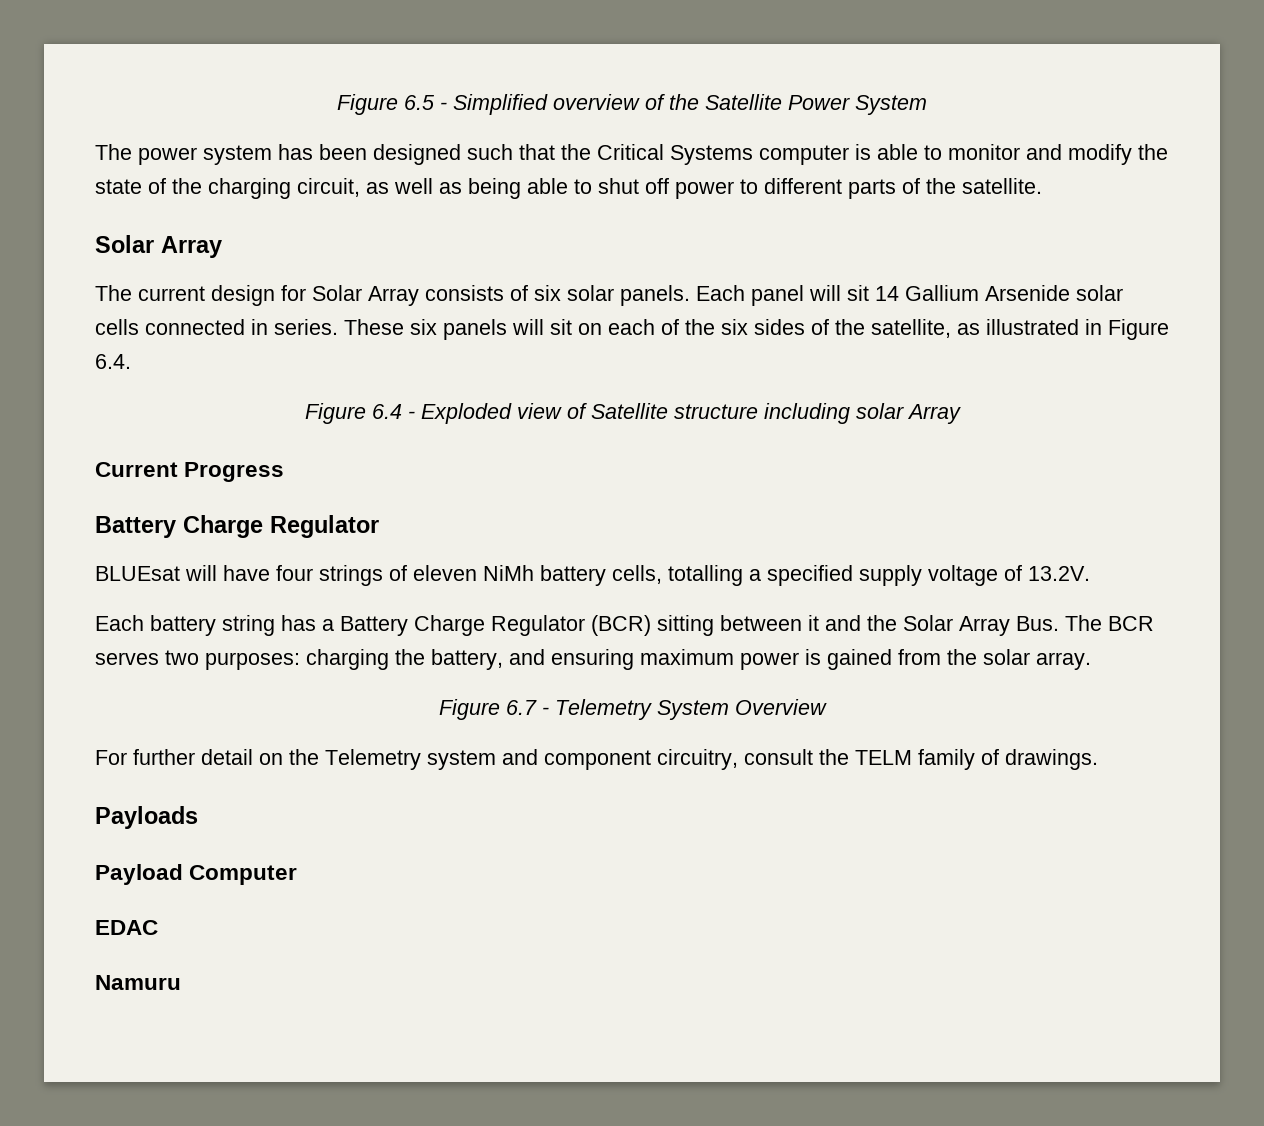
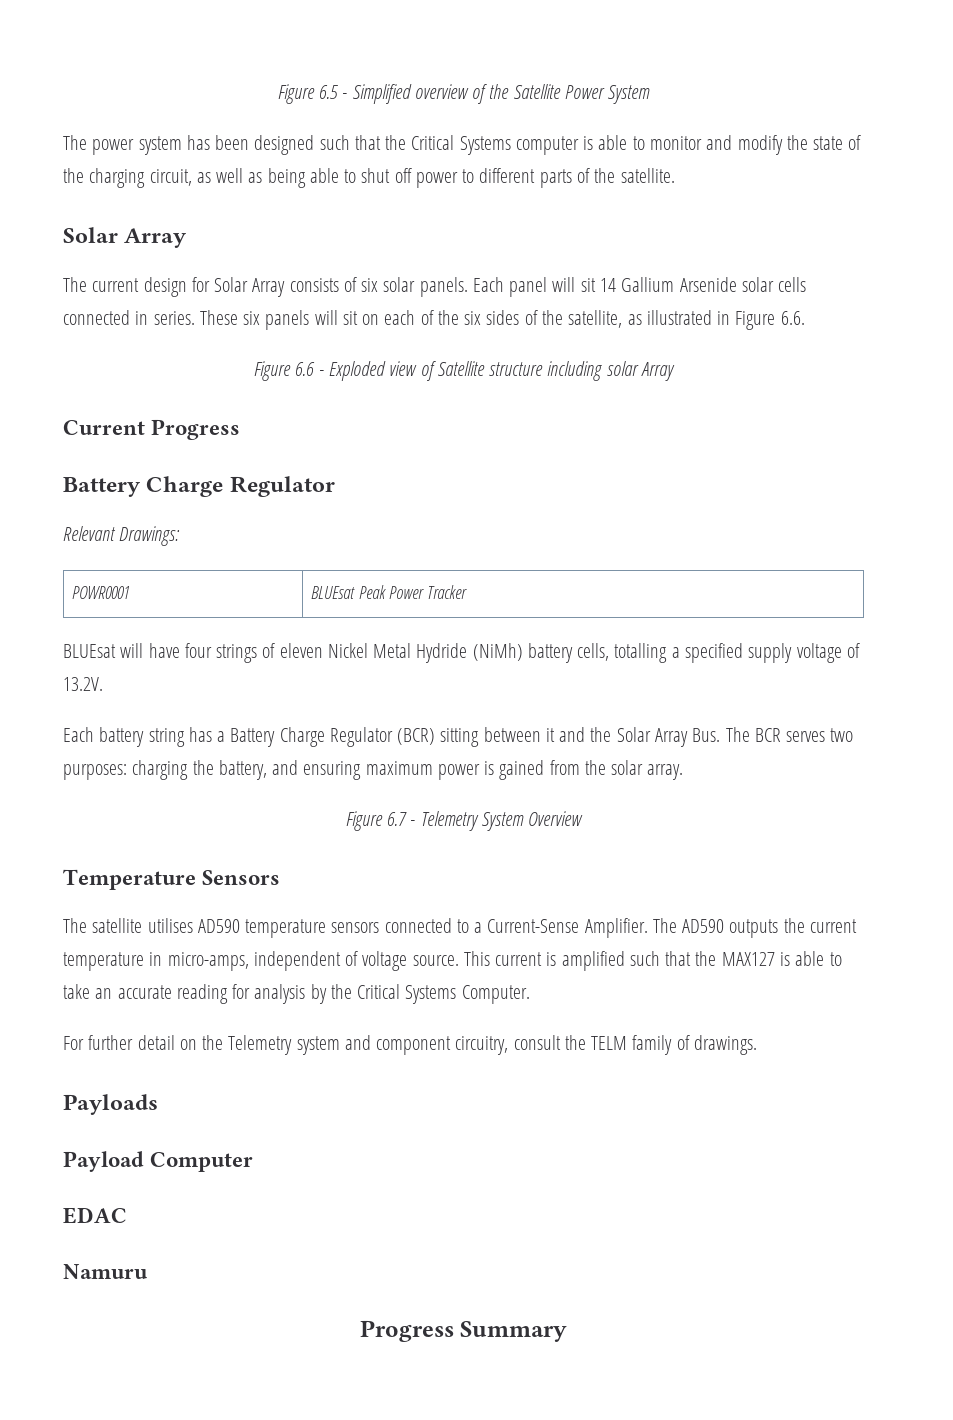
[95,354,131,369] [304,403,402,424] 6.4. // Figure 6.4 -> [780,311,805,325] [254,361,316,381] 6.6. // Figure 6.6
(379, 526) none -> [63,526,181,546] [71,586,130,599] [310,585,468,599] // Relevant Drawings: // POWR0001 | BLUEsat Peak Power Tracker
[483,565,534,581] NiMh -> [327,643,523,663] Nickel Metal Hydride (NiMh)
(827, 707) none -> [63,869,281,890] [63,918,857,938] [63,951,842,971] [63,984,530,1004] // Temperature Sensors // The satellite utilises AD590 temperature sensors connected to a Current-Sense Amplifier. The AD590 outputs the current temperature in micro-amps, independent of voltage source. This current is amplified such that the MAX127 is able to take an accurate reading for analysis by the Critical Systems Computer.
(181, 982) none -> [359,1320,568,1342] // Progress Summary

